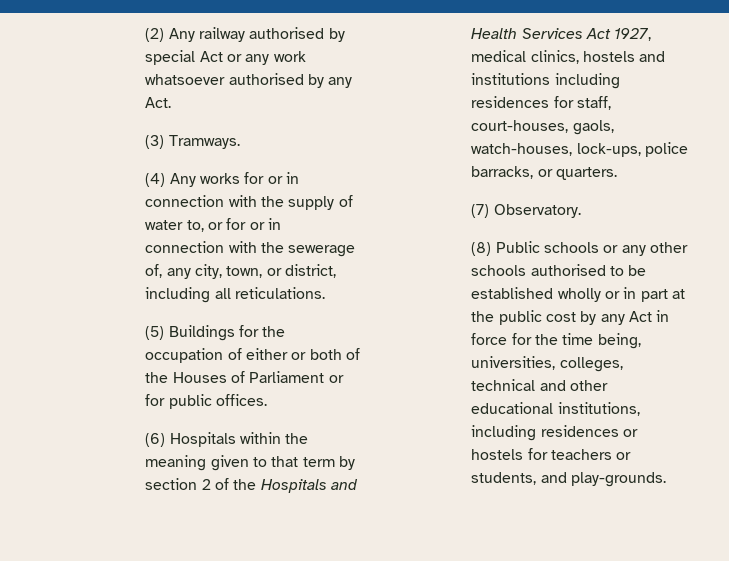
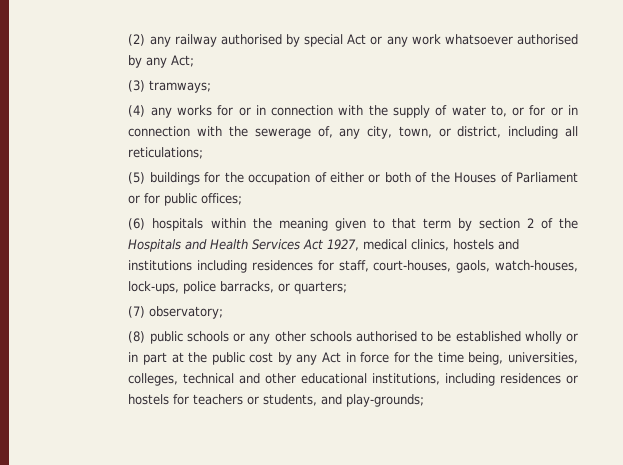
[168,28,195,42] Any -> [149,36,171,47] any
[145,97,172,108] Act. -> [171,55,195,67] Act;
[168,135,240,149] Tramways. -> [149,80,212,93] tramways;
[169,173,196,187] Any -> [150,107,172,118] any
[234,287,325,299] reticulations. -> [128,147,204,159] reticulations;
[168,325,235,341] Buildings -> [149,172,200,185] buildings
[215,394,267,406] offices. -> [201,193,243,205] offices;
[169,432,236,447] Hospitals -> [152,218,204,231] hospitals
[555,167,617,180] quarters. -> [294,281,348,294] quarters;
[493,204,581,218] Observatory. -> [149,306,224,319] observatory;
[495,241,540,253] Public -> [149,331,183,344] public
[570,472,666,487] play-grounds. -> [346,394,425,407] play-grounds;

